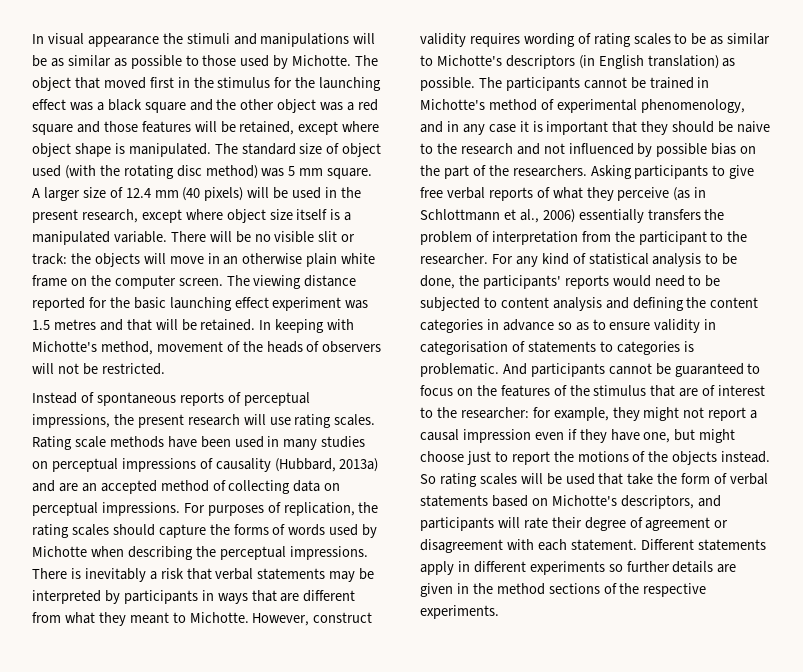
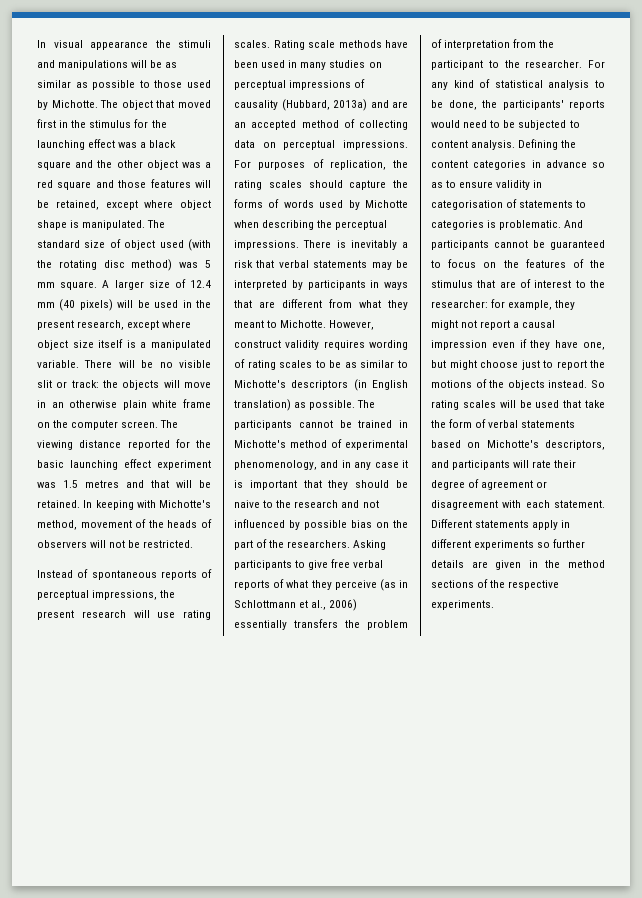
[552,297,684,311] analysis and defining -> [471,139,559,150] analysis. Defining

